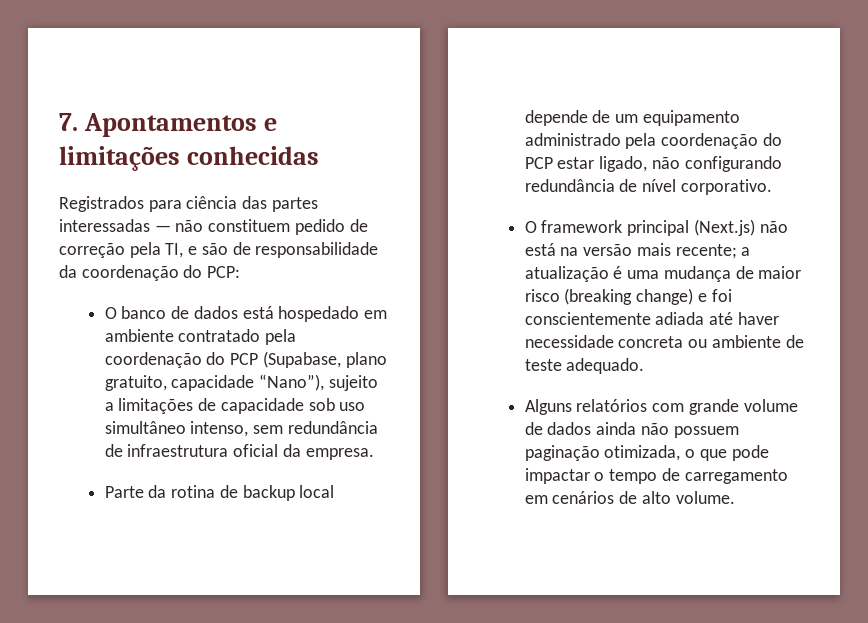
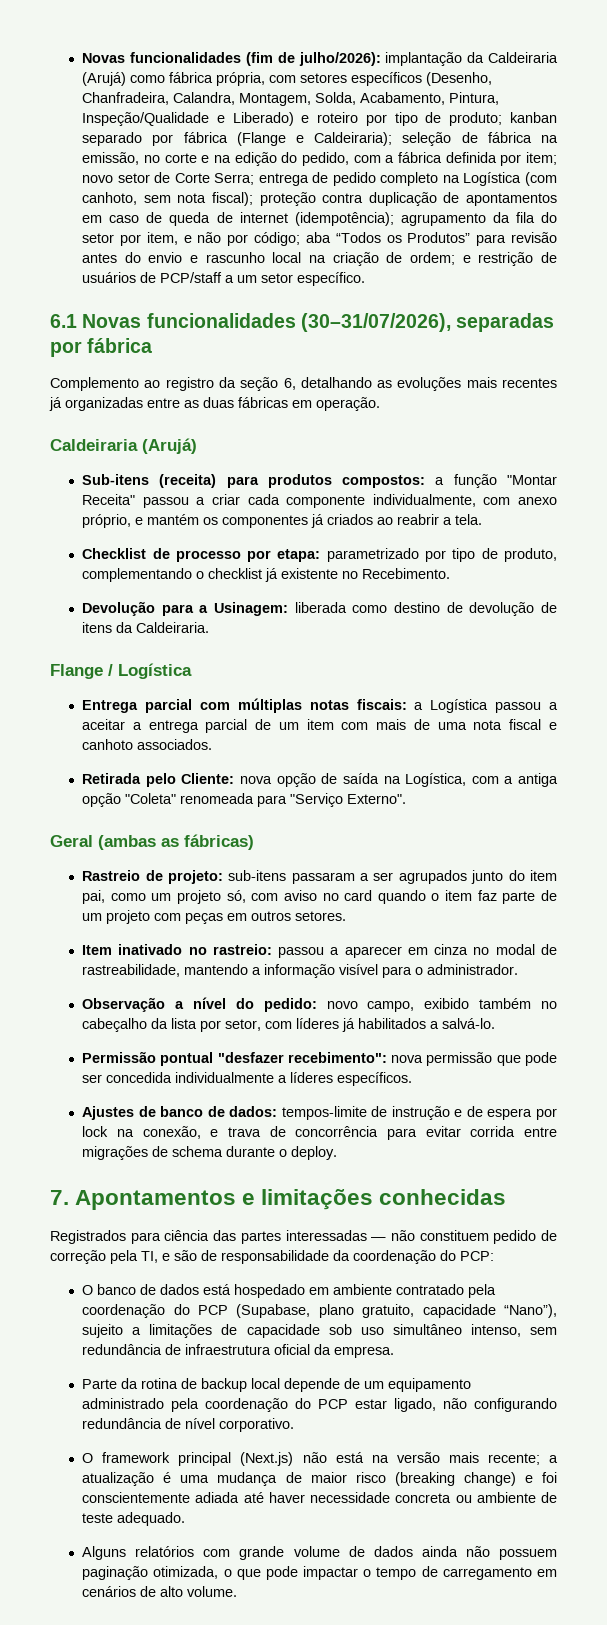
(59, 122) none -> [82,52,559,66] [82,72,493,86] [82,92,500,106] [82,112,557,126] [82,132,558,146] [82,152,558,166] [82,172,557,186] [82,192,557,206] [82,212,557,226] [82,232,558,246] [82,252,557,266] [82,272,366,286] [50,313,555,332] [50,338,153,357] [50,377,558,391] [49,397,380,411] [50,438,197,454] [82,474,557,488] [82,494,557,508] [82,514,483,528] [82,548,558,562] [82,568,451,582] [82,601,558,616] [82,622,210,633] [50,663,192,679] [82,698,559,713] [82,719,557,733] [82,739,213,750] [82,773,559,787] [82,793,407,807] [50,834,254,850] [82,870,557,884] [82,890,558,904] [82,910,347,924] [82,944,557,958] [82,964,519,978] [82,997,558,1012] [82,1018,496,1032] [82,1051,557,1066] [82,1072,413,1086] [82,1106,557,1120] [82,1126,557,1140] [82,1146,338,1160] Novas funcionalidades (fim de julho/2026): implantação da Caldeiraria (Arujá) como fábrica própria, com setores específicos (Desenho, Chanfradeira, Calandra, Montagem, Solda, Acabamento, Pintura, Inspeção/Qualidade e Liberado) e roteiro por tipo de produto; kanban separado por fábrica (Flange e Caldeiraria); seleção de fábrica na emissão, no corte e na edição do pedido, com a fábrica definida por item; novo setor de Corte Serra; entrega de pedido completo na Logística (com canhoto, sem nota fiscal); proteção contra duplicação de apontamentos em caso de queda de internet (idempotência); agrupamento da fila do setor por item, e não por código; aba “Todos os Produtos” para revisão antes do envio e rascunho local na criação de ordem; e restrição de usuários de PCP/staff a um setor específico. // 6.1 Novas funcionalidades (30–31/07/2026), separadas por fábrica // Complemento ao registro da seção 6, detalhando as evoluções mais recentes já organizadas entre as duas fábricas em operação. // Caldeiraria (Arujá) // Sub-itens (receita) para produtos compostos: a função "Montar Receita" passou a criar cada componente individualmente, com anexo próprio, e mantém os componentes já criados ao reabrir a tela. // Checklist de processo por etapa: parametrizado por tipo de produto, complementando o checklist já existente no Recebimento. // Devolução para a Usinagem: liberada como destino de devolução de itens da Caldeiraria. // Flange / Logística // Entrega parcial com múltiplas notas fiscais: a Logística passou a aceitar a entrega parcial de um item com mais de uma nota fiscal e canhoto associados. // Retirada pelo Cliente: nova opção de saída na Logística, com a antiga opção "Coleta" renomeada para "Serviço Externo". // Geral (ambas as fábricas) // Rastreio de projeto: sub-itens passaram a ser agrupados junto do item pai, como um projeto só, com aviso no card quando o item faz parte de um projeto com peças em outros setores. // Item inativado no rastreio: passou a aparecer em cinza no modal de rastreabilidade, mantendo a informação visível para o administrador. // Observação a nível do pedido: novo campo, exibido também no cabeçalho da lista por setor, com líderes já habilitados a salvá-lo. // Permissão pontual "desfazer recebimento": nova permissão que pode ser concedida individualmente a líderes específicos. // Ajustes de banco de dados: tempos-limite de instrução e de espera por lock na conexão, e trava de concorrência para evitar corrida entre migrações de schema durante o deploy. //

